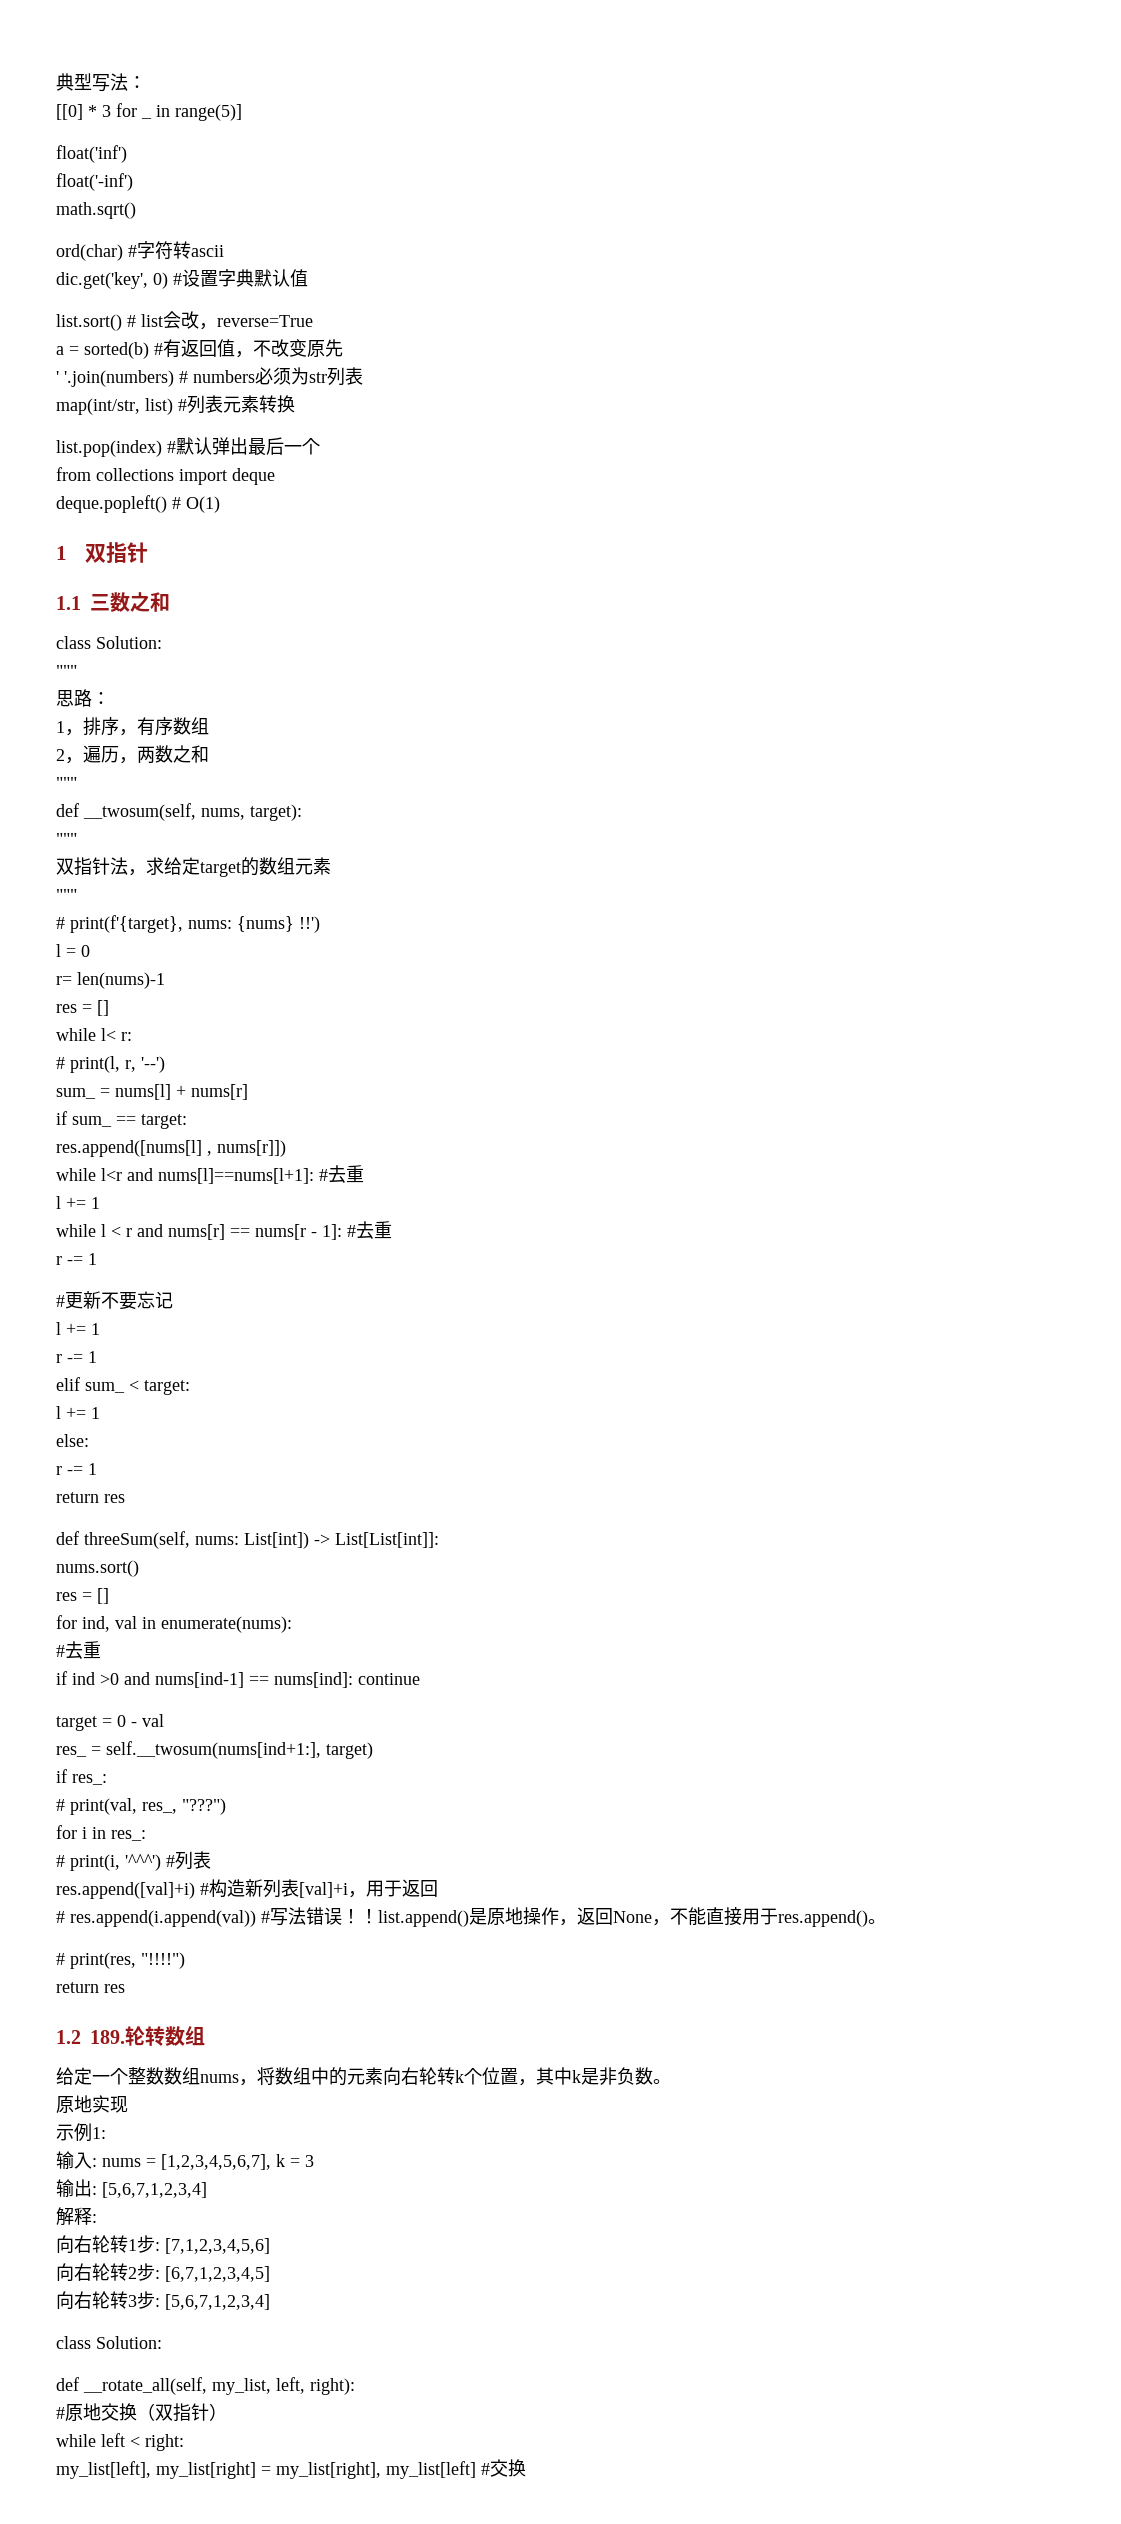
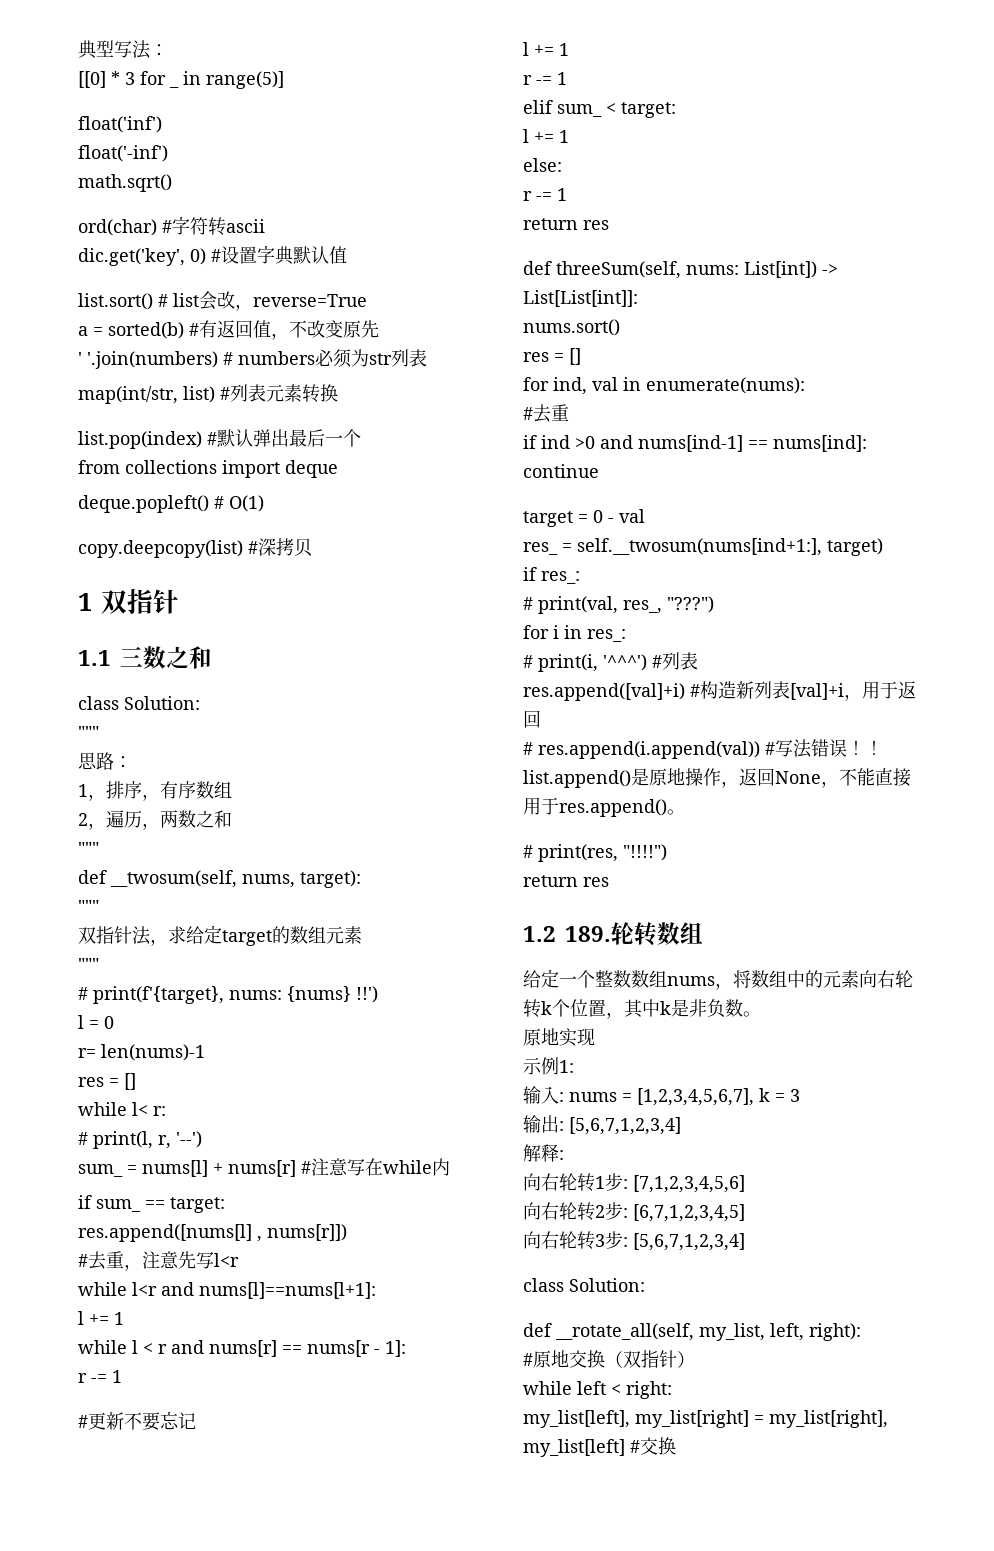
(220, 504) none -> [78,538,312,558] // copy.deepcopy(list) #深拷贝
(248, 1092) none -> [301,1158,450,1176] #注意写在while内
(286, 1148) none -> [78,1251,239,1271] // #去重，注意先写l<r
[319,1165,364,1183] #去重 -> (376, 1290) none
[347,1221,392,1239] #去重 -> (406, 1348) none

